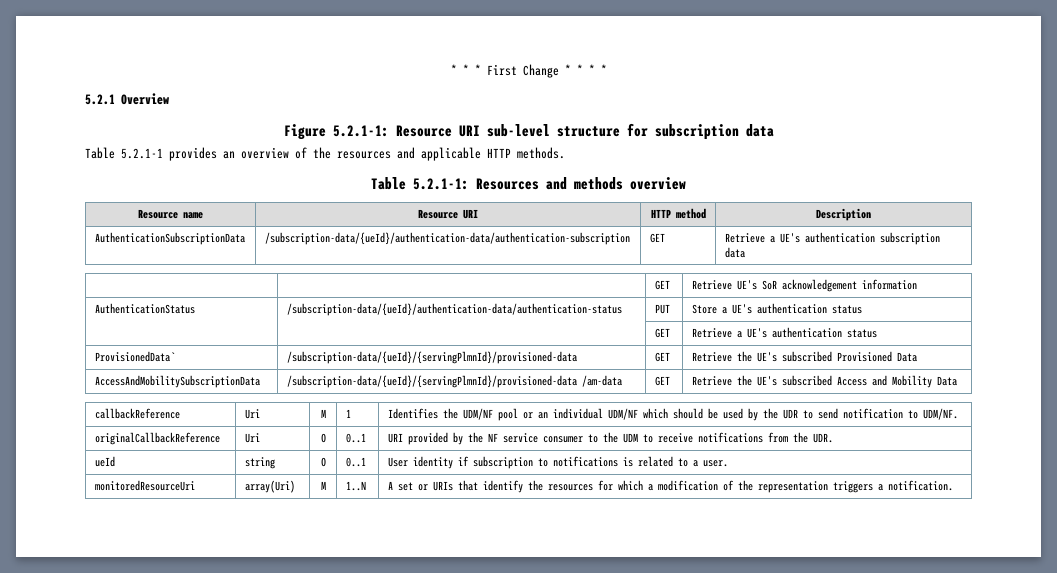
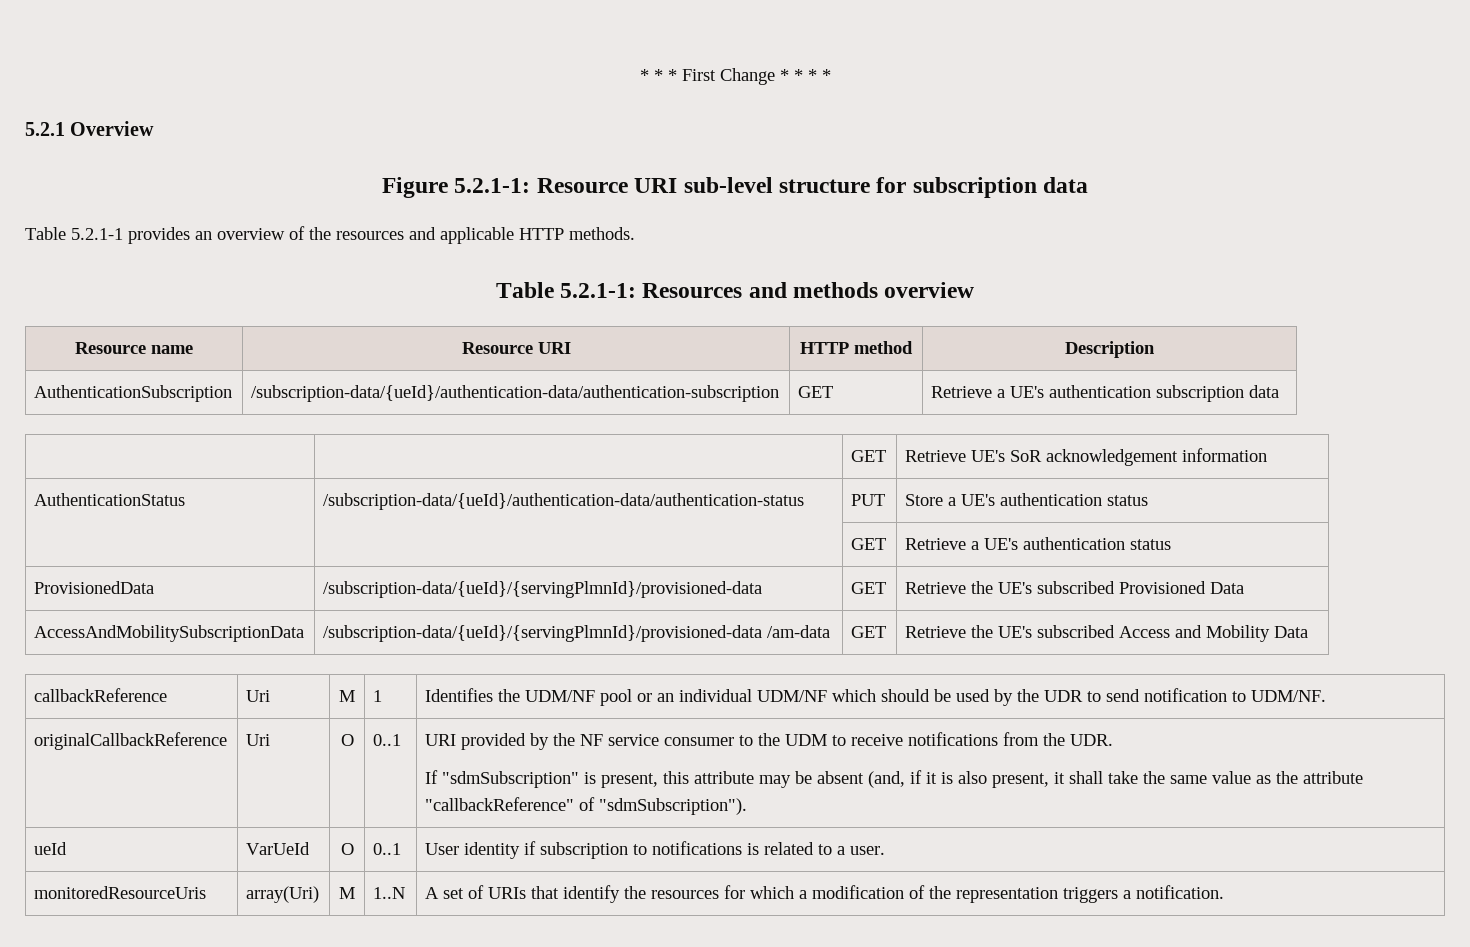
[94,232,245,245] AuthenticationSubscriptionData -> [34,385,233,402] AuthenticationSubscription
[94,351,175,362] ProvisionedData` -> [34,581,155,594] ProvisionedData
(833, 438) none -> [425,770,1364,788] [425,797,748,815] // If "sdmSubscription" is present, this attribute may be absent (and, if it is also present, it shall take the same value as the attribute "callbackReference" of "sdmSubscription").
[244,457,275,469] string -> [246,842,311,855] VarUeId
[94,480,195,491] monitoredResourceUri -> [34,886,207,899] monitoredResourceUris
[417,484,428,491] or -> [468,885,485,899] of

